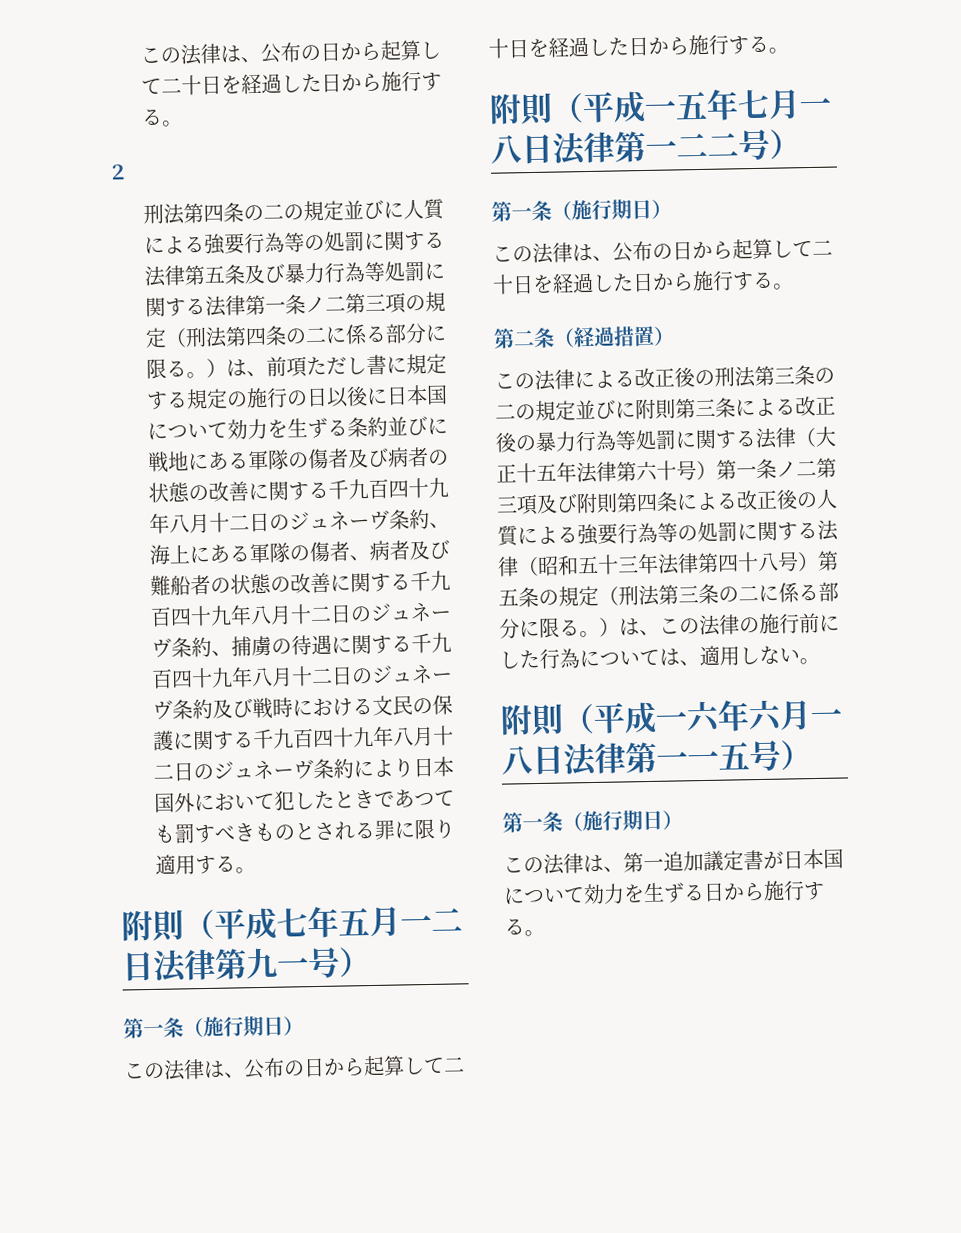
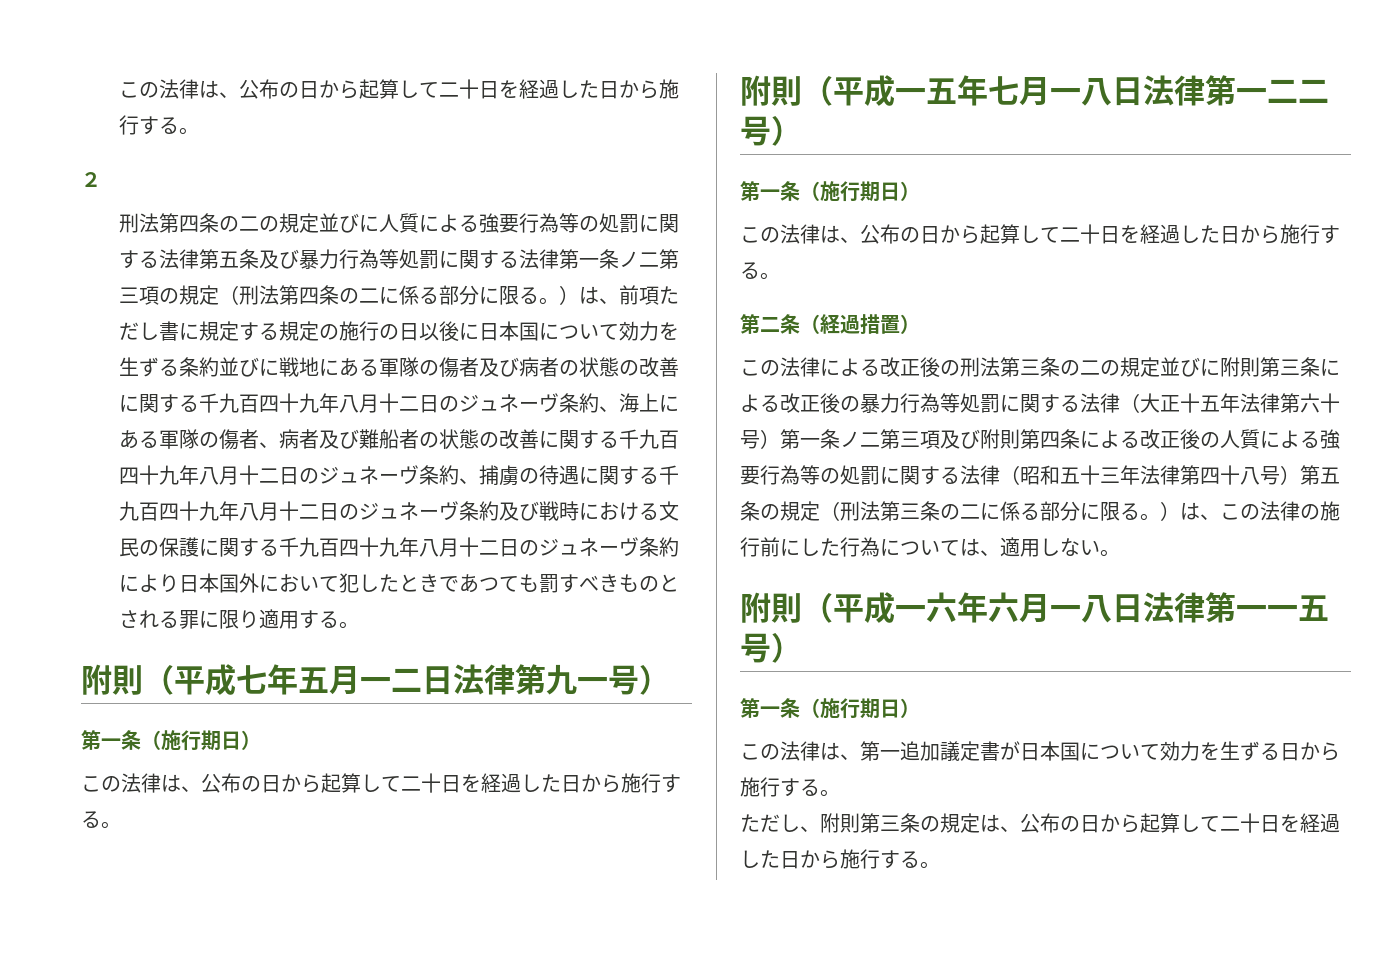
(545, 933) none -> [740,813,1340,833] [740,849,940,869] // ただし、附則第三条の規定は、公布の日から起算して二十日を経過した日から施行する。

